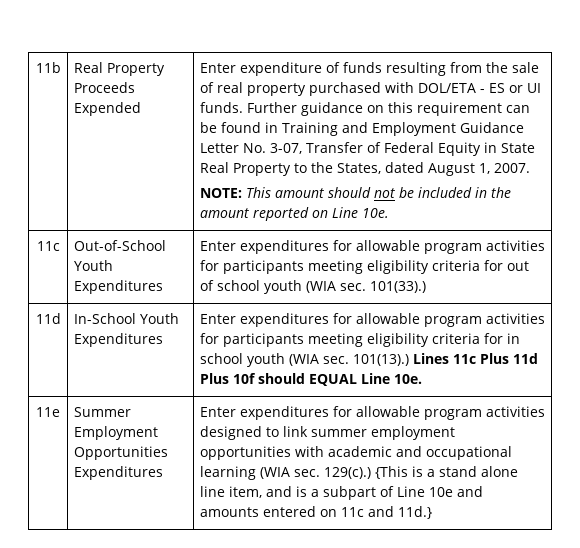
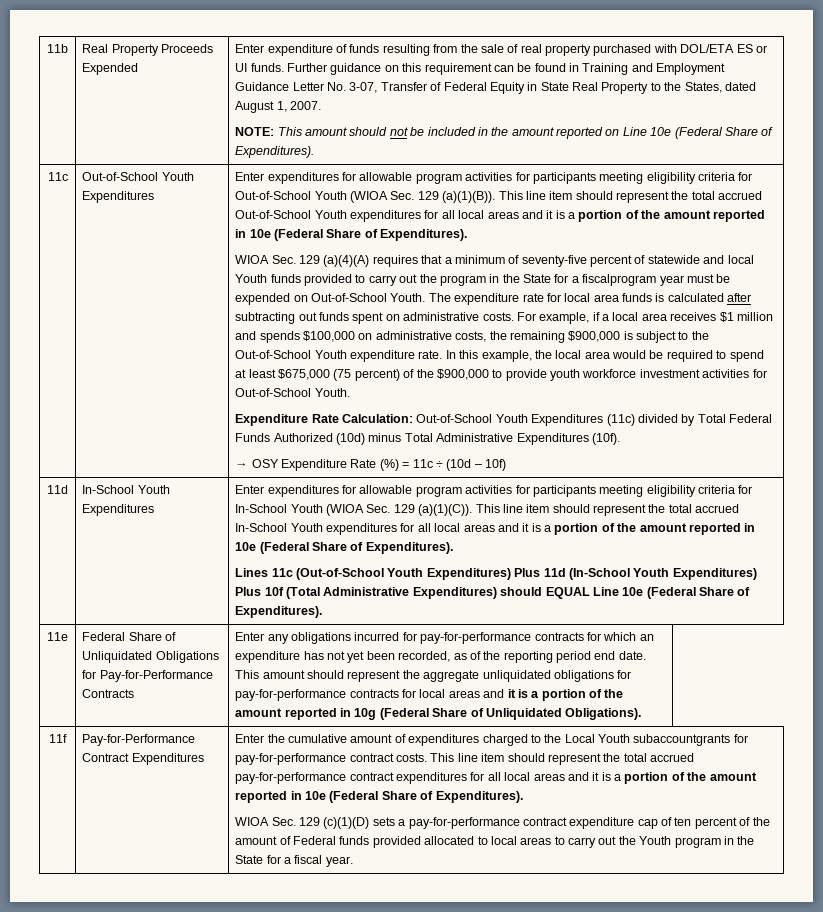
[479,89,485,93] - -> (735, 48) none
[361,208,389,218] 10e. -> [650,127,774,139] [235,146,315,158] 10e (Federal Share of Expenditures).
[506,261,529,271] [199,280,426,294] out of school youth (WIA sec. 101(33).) -> [235,191,763,203] [235,210,765,222] [235,229,468,241] [235,255,754,267] [235,274,731,286] [235,293,752,305] [235,312,773,324] [235,331,709,343] [235,350,764,362] [235,369,767,381] [235,388,350,397] [235,414,773,426] [235,433,620,445] [235,459,507,471] Out-of-School Youth (WIOA Sec. 129 (a)(1)(B)). This line item should represent the total accrued Out-of-School Youth expenditures for all local areas and it is a portion of the amount reported in 10e (Federal Share of Expenditures). // WIOA Sec. 129 (a)(4)(A) requires that a minimum of seventy-five percent of statewide and local Youth funds provided to carry out the program in the State for a fiscalprogram year must be expended on Out-of-School Youth. The expenditure rate for local area funds is calculated after subtracting out funds spent on administrative costs. For example, if a local area receives $1 million and spends $100,000 on administrative costs, the remaining $900,000 is subject to the Out-of-School Youth expenditure rate. In this example, the local area would be required to spend at least $675,000 (75 percent) of the $900,000 to provide youth workforce investment activities for Out-of-School Youth. // Expenditure Rate Calculation: Out-of-School Youth Expenditures (11c) divided by Total Federal Funds Authorized (10d) minus Total Administrative Expenditures (10f). // → OSY Expenditure Rate (%) = 11c ÷ (10d – 10f)
[506,333,520,344] [199,353,538,367] [199,373,422,386] [36,407,60,417] [73,407,131,417] [73,426,158,440] [73,446,168,460] [73,466,163,480] [199,406,545,420] [199,426,455,440] [199,446,512,460] [199,466,518,480] [199,486,483,500] [199,506,432,519] in school youth (WIA sec. 101(13).) Lines 11c Plus 11d Plus 10f should EQUAL Line 10e. // 11e | Summer Employment Opportunities Expenditures | Enter expenditures for allowable program activities designed to link summer employment opportunities with academic and occupational learning (WIA sec. 129(c).) {This is a stand alone line item, and is a subpart of Line 10e and amounts entered on 11c and 11d.} -> [235,504,740,516] [235,523,756,535] [235,542,453,554] [235,568,757,580] [235,587,751,599] [235,606,323,618] [47,632,68,641] [82,632,177,641] [82,651,219,663] [82,670,213,682] [82,689,135,698] [235,632,654,644] [235,651,646,663] [235,670,632,682] [235,689,624,701] [235,708,642,720] [49,734,67,743] [82,734,196,746] [82,753,204,765] [235,734,748,746] [235,753,695,765] [235,772,757,784] [235,791,523,803] [235,817,770,829] [235,836,755,848] [235,855,353,867] In-School Youth (WIOA Sec. 129 (a)(1)(C)). This line item should represent the total accrued In-School Youth expenditures for all local areas and it is a portion of the amount reported in 10e (Federal Share of Expenditures). // Lines 11c (Out-of-School Youth Expenditures) Plus 11d (In-School Youth Expenditures) Plus 10f (Total Administrative Expenditures) should EQUAL Line 10e (Federal Share of Expenditures). // 11e | Federal Share of Unliquidated Obligations for Pay-for-Performance Contracts | Enter any obligations incurred for pay-for-performance contracts for which an expenditure has not yet been recorded, as of the reporting period end date. This amount should represent the aggregate unliquidated obligations for pay-for-performance contracts for local areas and it is a portion of the amount reported in 10g (Federal Share of Unliquidated Obligations). // 11f | Pay-for-Performance Contract Expenditures | Enter the cumulative amount of expenditures charged to the Local Youth subaccountgrants for pay-for-performance contract costs. This line item should represent the total accrued pay-for-performance contract expenditures for all local areas and it is a portion of the amount reported in 10e (Federal Share of Expenditures). // WIOA Sec. 129 (c)(1)(D) sets a pay-for-performance contract expenditure cap of ten percent of the amount of Federal funds provided allocated to local areas to carry out the Youth program in the State for a fiscal year.

